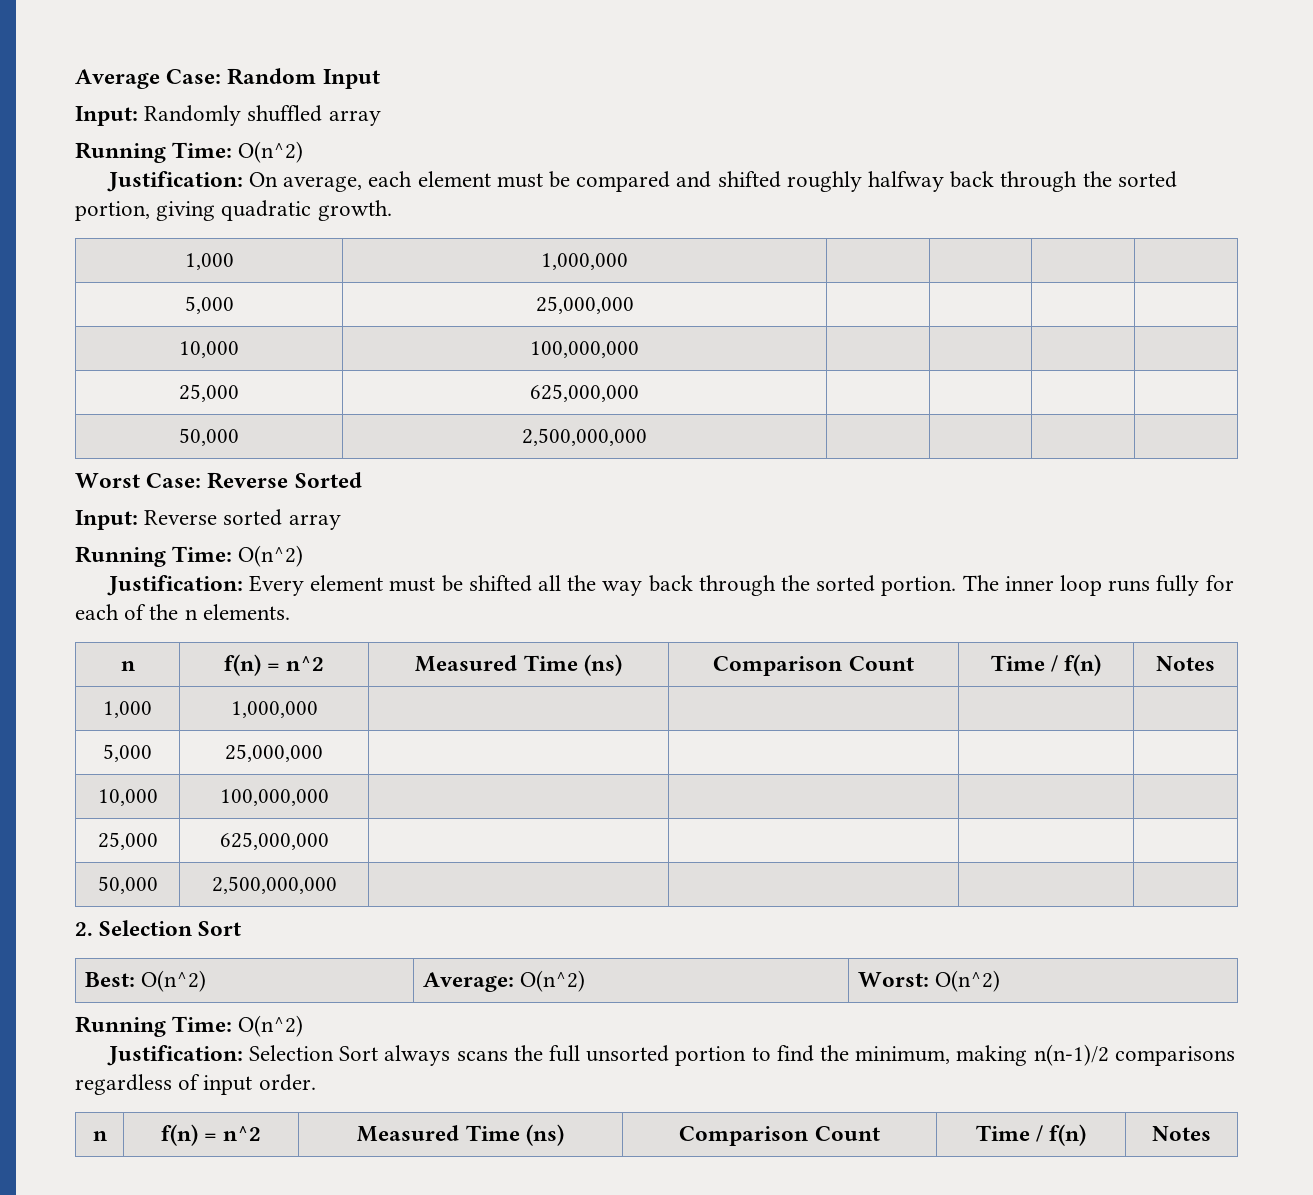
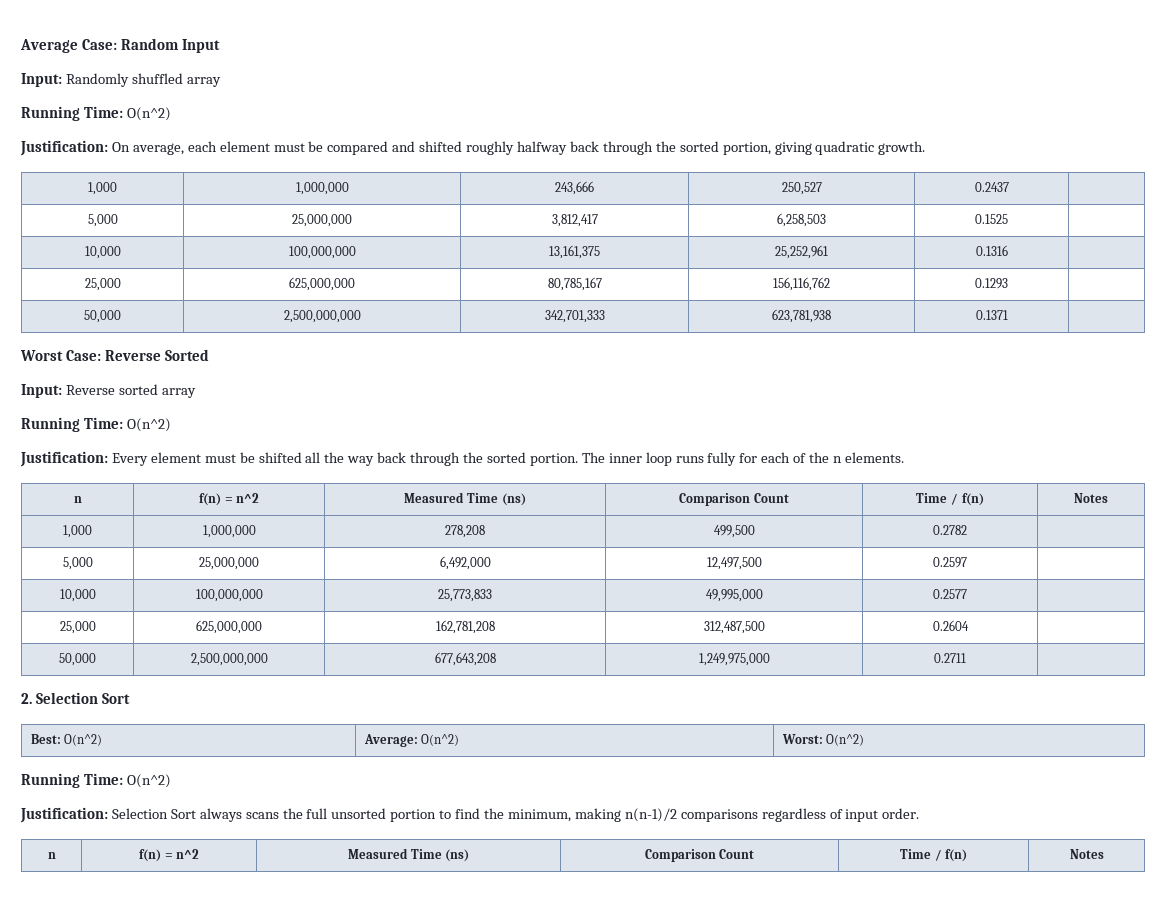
[184,296,234,314] [535,296,634,314] [179,341,239,358] [530,341,639,358] [179,384,239,402] [530,384,639,402] [179,428,239,446] [522,428,647,446] | | | // 5,000 | 25,000,000 | | | | // 10,000 | 100,000,000 | | | | // 25,000 | 625,000,000 | | | | // 50,000 | 2,500,000,000 | | | -> [555,181,594,195] [781,182,822,195] [974,182,1009,192] [87,214,118,227] [292,214,352,227] [551,214,598,227] [777,213,826,227] [975,214,1008,224] [84,246,121,259] [288,246,356,259] [549,245,600,259] [775,245,828,259] [975,245,1008,256] [84,278,121,291] [289,277,355,291] [547,277,602,291] [773,277,830,291] [975,278,1008,289] [84,310,121,323] [283,310,361,323] [544,310,605,323] [772,309,831,323] [975,310,1008,320] 243,666 | 250,527 | 0.2437 | // 5,000 | 25,000,000 | 3,812,417 | 6,258,503 | 0.1525 | // 10,000 | 100,000,000 | 13,161,375 | 25,252,961 | 0.1316 | // 25,000 | 625,000,000 | 80,785,167 | 156,116,762 | 0.1293 | // 50,000 | 2,500,000,000 | 342,701,333 | 623,781,938 | 0.1371
[103,744,152,762] [225,744,323,762] [97,789,158,806] [219,789,329,806] [97,832,158,850] [219,832,329,850] [97,876,158,894] [211,876,337,894] | | | // 5,000 | 25,000,000 | | | | // 10,000 | 100,000,000 | | | | // 25,000 | 625,000,000 | | | | // 50,000 | 2,500,000,000 | | | -> [445,525,485,538] [713,525,755,538] [933,525,967,535] [62,557,93,570] [199,557,259,570] [439,556,491,570] [706,557,762,570] [933,557,967,568] [59,589,96,602] [195,589,263,602] [438,589,492,602] [705,589,763,602] [933,589,967,599] [59,621,96,634] [196,620,262,634] [435,620,495,634] [703,621,765,634] [932,620,969,631] [59,653,96,666] [190,653,268,666] [434,652,496,666] [698,653,770,666] [934,653,966,663] 278,208 | 499,500 | 0.2782 | // 5,000 | 25,000,000 | 6,492,000 | 12,497,500 | 0.2597 | // 10,000 | 100,000,000 | 25,773,833 | 49,995,000 | 0.2577 | // 25,000 | 625,000,000 | 162,781,208 | 312,487,500 | 0.2604 | // 50,000 | 2,500,000,000 | 677,643,208 | 1,249,975,000 | 0.2711

